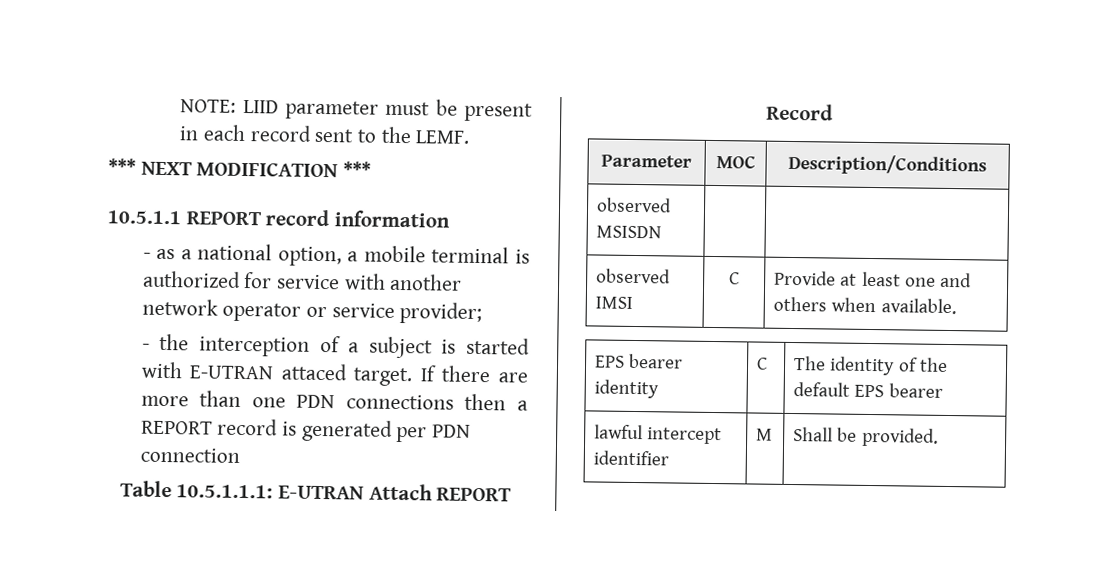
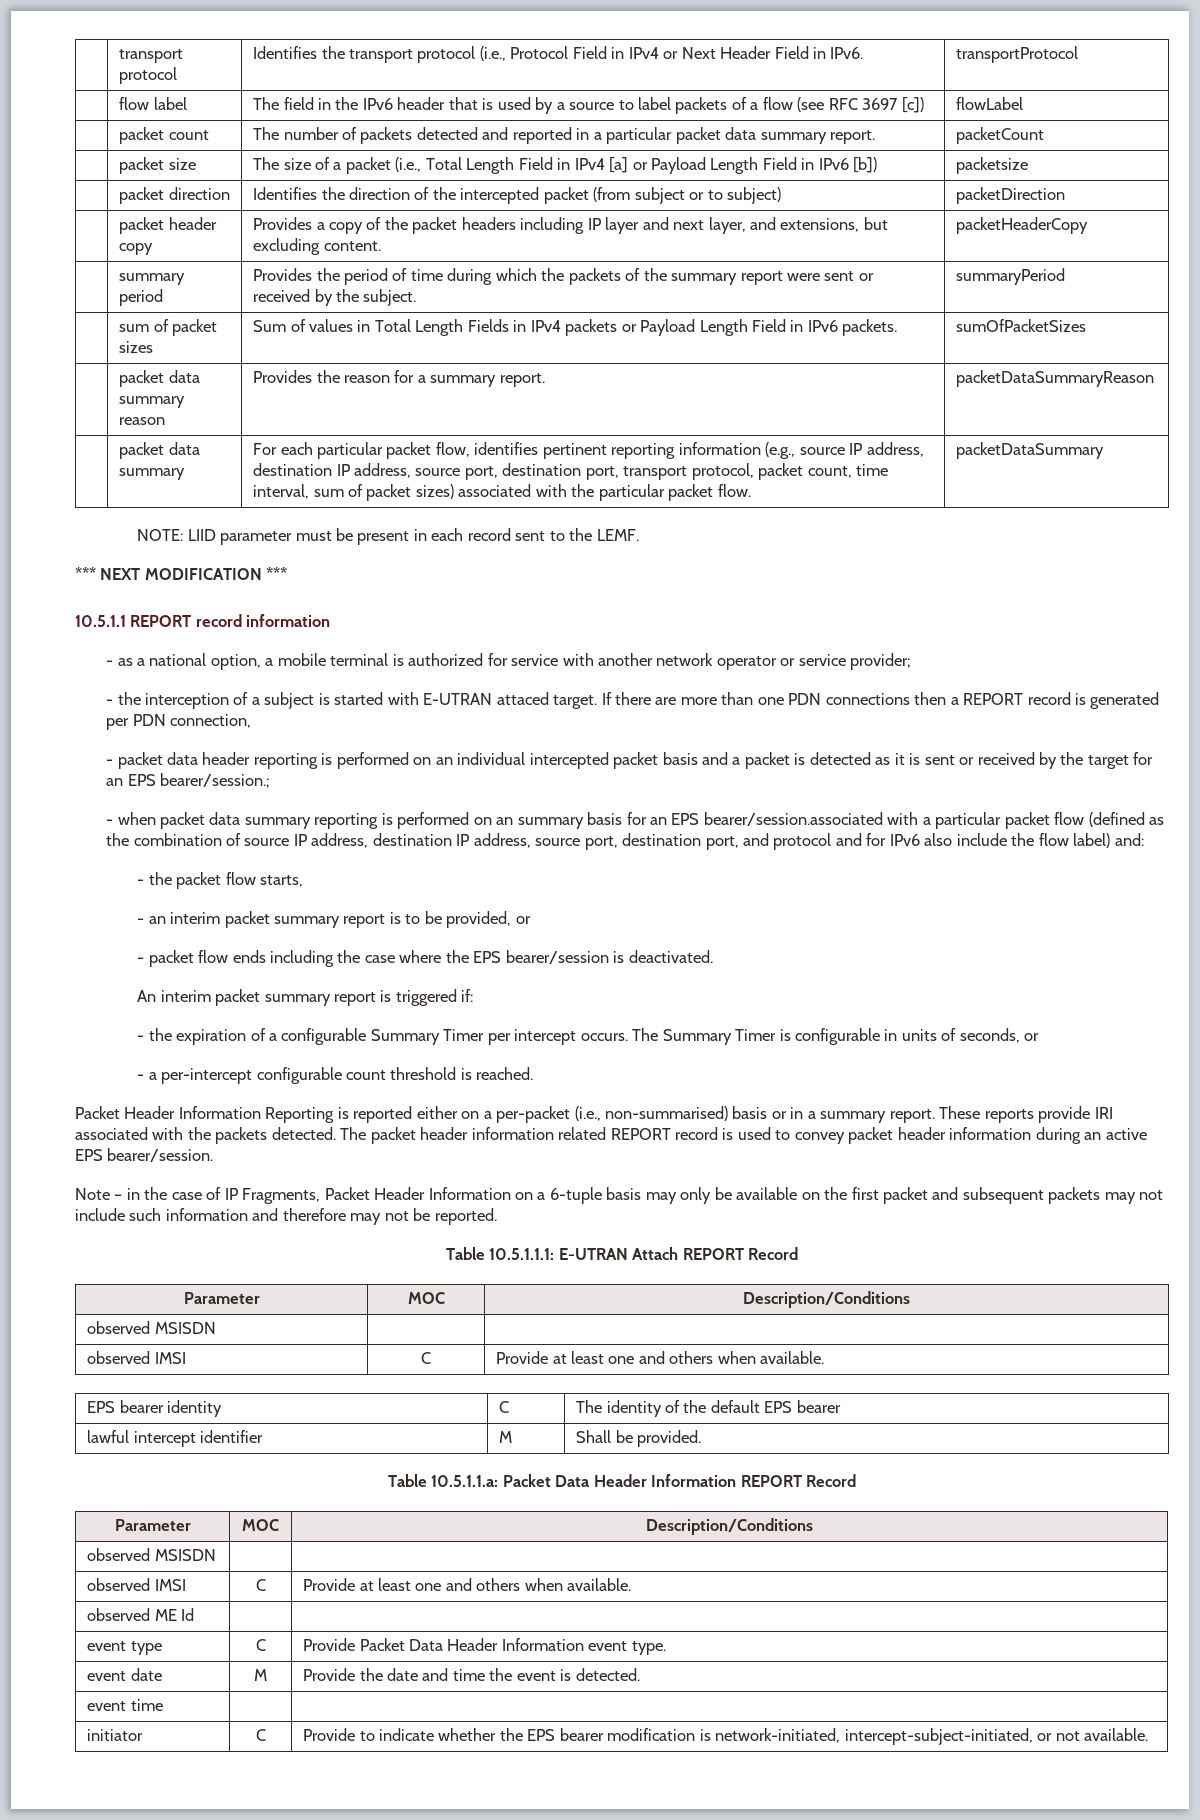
(180, 106) none -> [119,49,184,63] [119,67,178,84] [253,46,864,63] [956,46,1079,63] [119,97,187,110] [253,97,924,114] [956,97,1024,110] [119,127,209,144] [253,127,876,144] [956,127,1045,144] [119,157,196,174] [253,157,878,174] [956,157,1029,174] [119,187,230,204] [253,187,782,204] [956,187,1066,204] [119,217,217,234] [119,243,154,255] [253,217,888,234] [253,238,381,255] [956,217,1089,234] [119,273,186,285] [119,289,164,306] [253,268,874,285] [253,289,417,306] [956,268,1066,285] [119,319,218,336] [119,341,154,353] [253,319,898,336] [956,319,1087,332] [119,370,200,387] [119,396,186,408] [119,417,166,425] [253,370,545,387] [956,370,1155,387] [119,442,200,459] [119,468,186,480] [253,442,924,459] [253,463,889,480] [253,484,751,501] [956,442,1105,459] | transport protocol | Identifies the transport protocol (i.e., Protocol Field in IPv4 or Next Header Field in IPv6. | transportProtocol // | flow label | The field in the IPv6 header that is used by a source to label packets of a flow (see RFC 3697 [c]) | flowLabel // | packet count | The number of packets detected and reported in a particular packet data summary report. | packetCount // | packet size | The size of a packet (i.e., Total Length Field in IPv4 [a] or Payload Length Field in IPv6 [b]) | packetsize // | packet direction | Identifies the direction of the intercepted packet (from subject or to subject) | packetDirection // | packet header copy | Provides a copy of the packet headers including IP layer and next layer, and extensions, but excluding content. | packetHeaderCopy // | summary period | Provides the period of time during which the packets of the summary report were sent or received by the subject. | summaryPeriod // | sum of packet sizes | Sum of values in Total Length Fields in IPv4 packets or Payload Length Field in IPv6 packets. | sumOfPacketSizes // | packet data summary reason | Provides the reason for a summary report. | packetDataSummaryReason // | packet data summary | For each particular packet flow, identifies pertinent reporting information (e.g., source IP address, destination IP address, source port, destination port, transport protocol, packet count, time interval, sum of packet sizes) associated with the particular packet flow. | packetDataSummary //
[139,447,240,463] connection -> [169,714,251,728] [106,752,1154,769] [106,773,270,788] [106,812,1165,829] [106,833,1144,850] [137,872,303,889] [137,911,531,928] [137,950,713,967] [137,989,474,1006] [137,1028,1040,1045] [137,1067,534,1084] [75,1106,1113,1123] [75,1127,1147,1144] [75,1148,214,1162] [75,1187,1164,1204] [75,1208,497,1225] connection, // - packet data header reporting is performed on an individual intercepted packet basis and a packet is detected as it is sent or received by the target for an EPS bearer/session.; // - when packet data summary reporting is performed on an summary basis for an EPS bearer/session.associated with a particular packet flow (defined as the combination of source IP address, destination IP address, source port, destination port, and protocol and for IPv6 also include the flow label) and: // - the packet flow starts, // - an interim packet summary report is to be provided, or // - packet flow ends including the case where the EPS bearer/session is deactivated. // An interim packet summary report is triggered if: // - the expiration of a configurable Summary Timer per intercept occurs. The Summary Timer is configurable in units of seconds, or // - a per-intercept configurable count threshold is reached. // Packet Header Information Reporting is reported either on a per-packet (i.e., non-summarised) basis or in a summary report. These reports provide IRI associated with the packets detected. The packet header information related REPORT record is used to convey packet header information during an active EPS bearer/session. // Note – in the case of IP Fragments, Packet Header Information on a 6-tuple basis may only be available on the first packet and subsequent packets may not include such information and therefore may not be reported.
(939, 437) none -> [387,1474,857,1487] [114,1519,191,1531] [242,1519,279,1531] [646,1518,813,1535] [87,1548,216,1561] [87,1578,186,1591] [255,1579,266,1591] [303,1578,632,1591] [87,1608,195,1621] [87,1641,162,1655] [255,1639,266,1651] [303,1638,666,1655] [87,1668,162,1681] [254,1669,267,1681] [303,1668,640,1681] [87,1699,163,1711] [87,1729,144,1741] [255,1729,266,1741] [303,1728,1149,1745] // Table 10.5.1.1.a: Packet Data Header Information REPORT Record // Parameter | MOC | Description/Conditions // observed MSISDN | | // observed IMSI | C | Provide at least one and others when available. // observed ME Id | | // event type | C | Provide Packet Data Header Information event type. // event date | M | Provide the date and time the event is detected. // event time | | // initiator | C | Provide to indicate whether the EPS bearer modification is network-initiated, intercept-subject-initiated, or not available.

